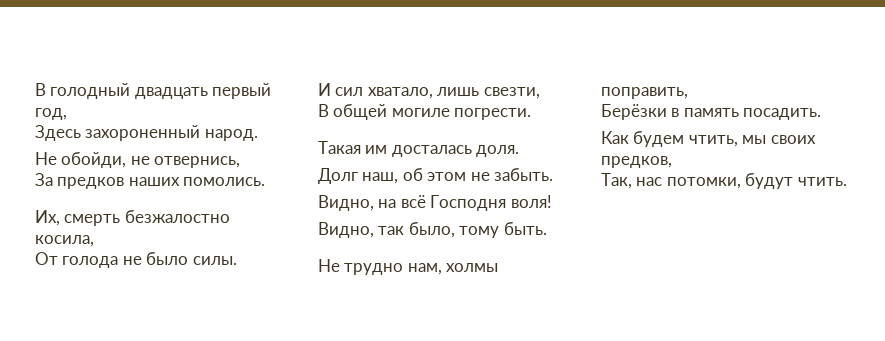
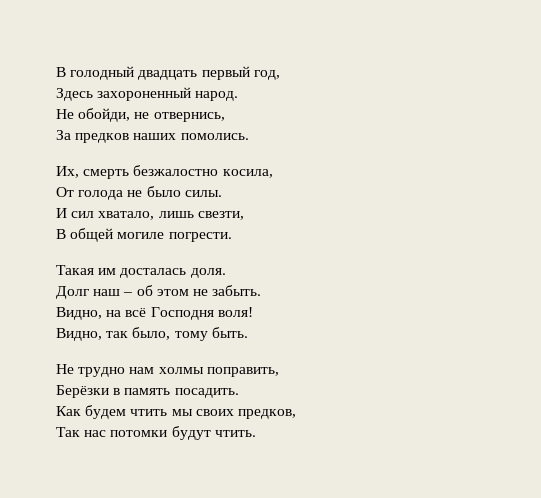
[362,172,399,184] наш, -> [93,289,133,296] наш –
[407,263,442,275] нам, -> [129,367,155,374] нам
[688,135,738,147] чтить, -> [130,409,168,416] чтить
[601,173,741,189] Так, нас потомки, -> [56,427,168,437] Так нас потомки

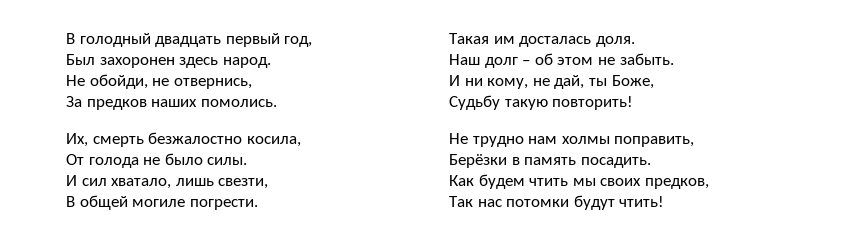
[56,87,192,101] Здесь захороненный -> [66,54,219,68] Был захоронен здесь
[56,286,121,299] Долг наш -> [449,54,518,68] Наш долг
[56,307,253,320] [56,327,248,341] Видно, на всё Господня воля! // Видно, так было, тому быть. -> [449,75,654,89] [449,95,634,110] И ни кому, не дай, ты Боже, // Судьбу такую повторить!
[214,430,256,437] чтить. -> [619,196,665,207] чтить!

